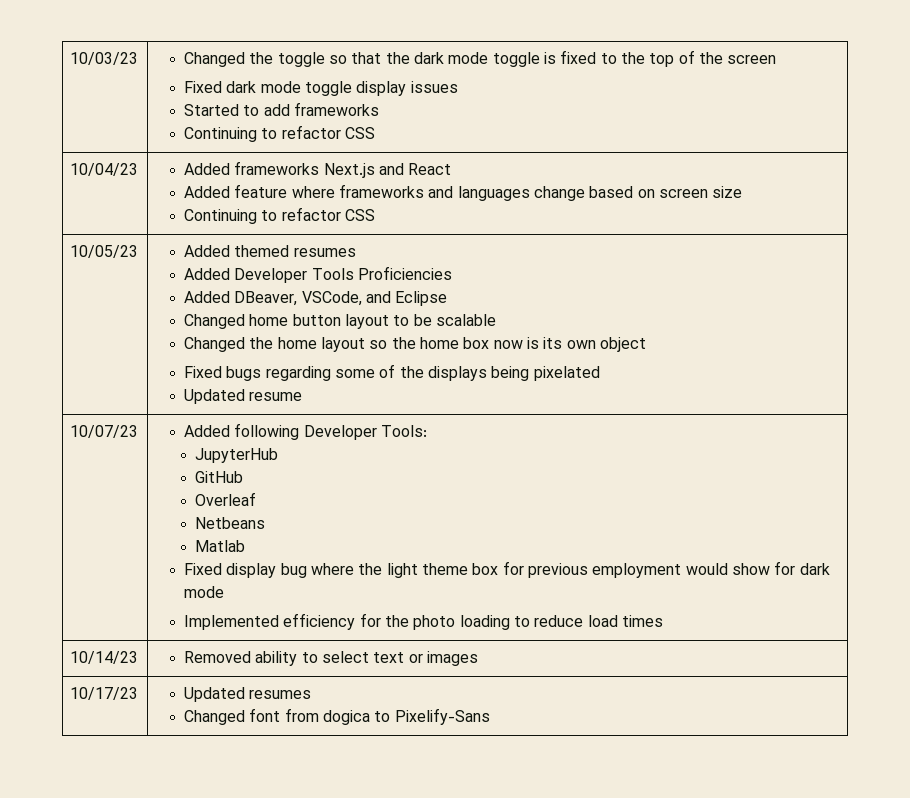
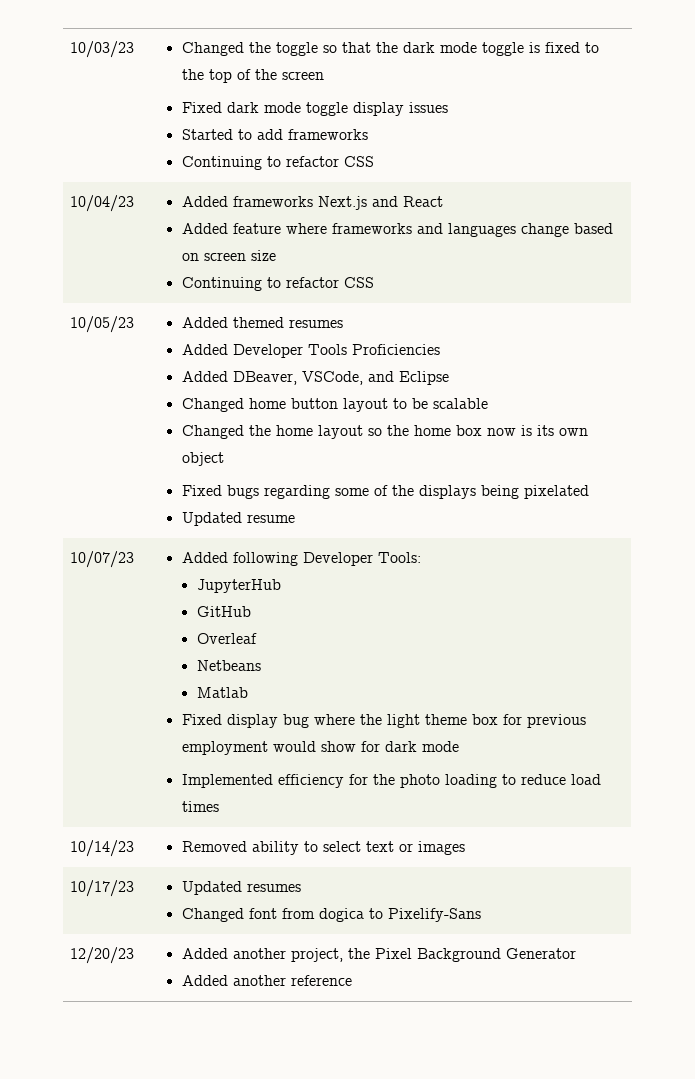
(490, 716) none -> [70,947,135,964] [181,948,576,962] [181,975,352,986] // 12/20/23 | Added another project, the Pixel Background Generator // Added another reference

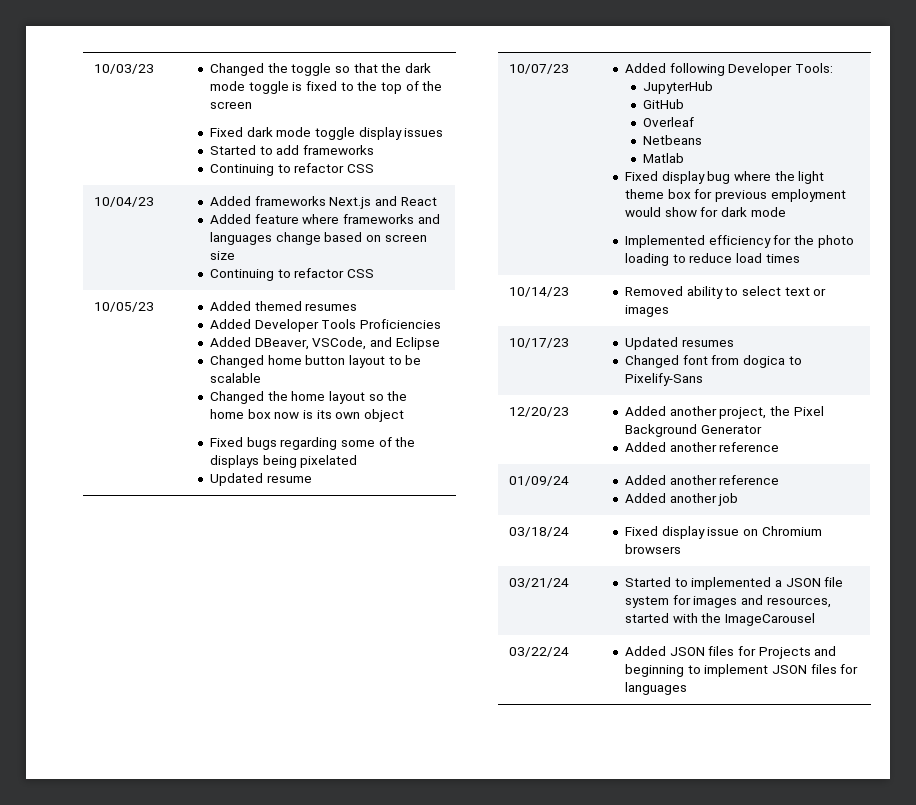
(352, 980) none -> [509,476,570,486] [624,475,780,485] [624,493,739,506] [509,527,570,537] [624,526,822,539] [624,544,681,554] [509,578,570,588] [624,577,844,590] [624,595,831,608] [624,613,815,626] [509,647,570,657] [624,646,837,659] [624,664,859,677] [624,682,687,695] // 01/09/24 | Added another reference // Added another job // 03/18/24 | Fixed display issue on Chromium browsers // 03/21/24 | Started to implemented a JSON file system for images and resources, started with the ImageCarousel // 03/22/24 | Added JSON files for Projects and beginning to implement JSON files for languages

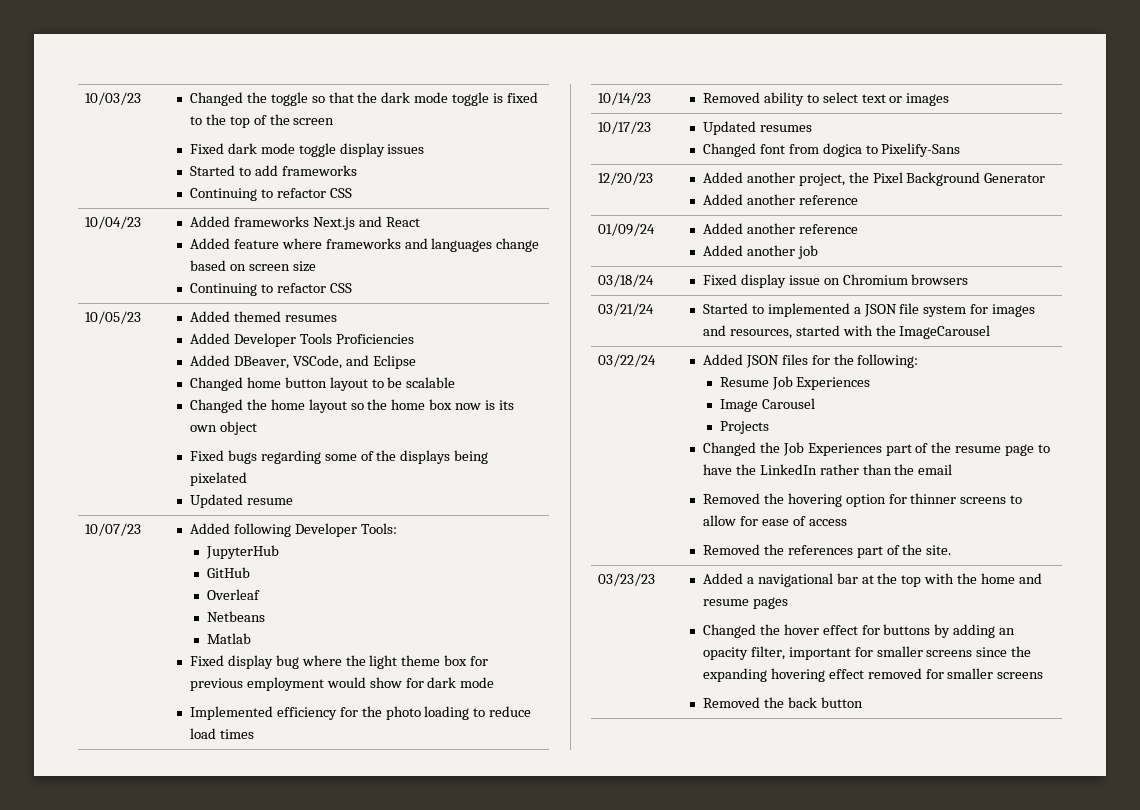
[758,646,837,659] [624,664,859,677] [624,682,687,695] Projects and beginning to implement JSON files for languages -> [833,354,919,368] [719,376,871,390] [719,398,815,412] [719,421,769,434] [702,442,1051,456] [702,464,953,475] [702,493,1023,507] [702,515,847,526] [702,544,952,558] [598,573,656,586] [702,573,1043,587] [702,597,788,609] [702,624,1016,638] [702,646,1032,660] [702,668,1044,682] [702,697,863,708] the following: // Resume Job Experiences // Image Carousel // Projects // Changed the Job Experiences part of the resume page to have the LinkedIn rather than the email // Removed the hovering option for thinner screens to allow for ease of access // Removed the references part of the site. // 03/23/23 | Added a navigational bar at the top with the home and resume pages // Changed the hover effect for buttons by adding an opacity filter, important for smaller screens since the expanding hovering effect removed for smaller screens // Removed the back button

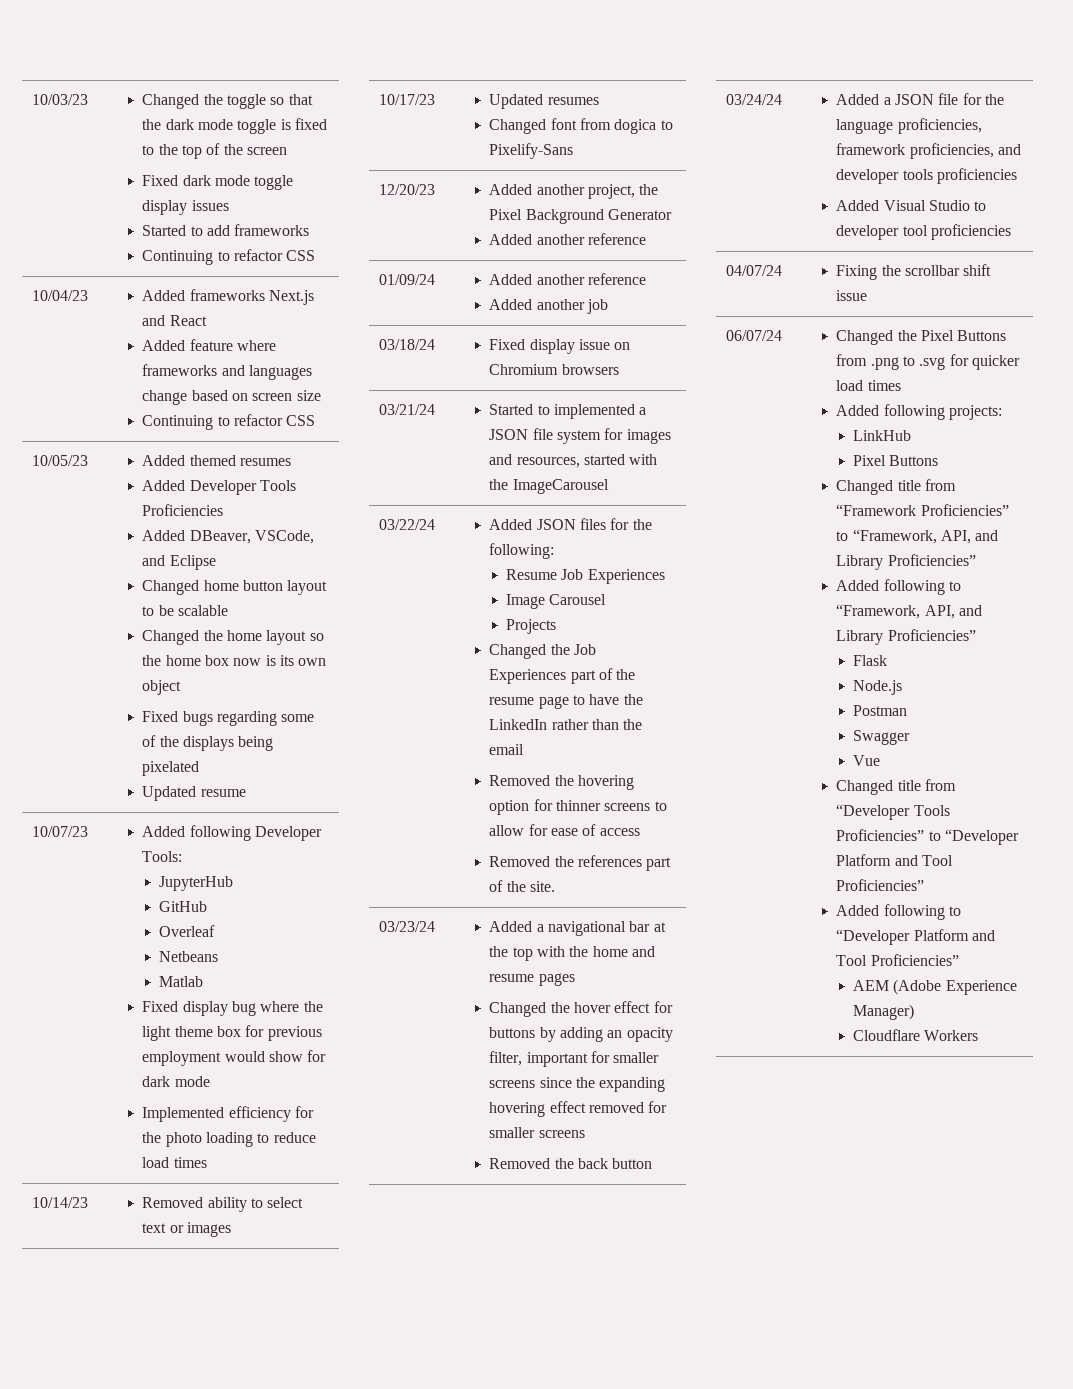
[598,573,656,586] 03/23/23 -> [378,921,435,932] 03/23/24
(863, 702) none -> [725,94,782,105] [836,93,1004,105] [836,118,982,134] [836,143,1021,159] [836,168,1017,184] [836,200,987,211] [836,224,1011,240] [725,265,782,276] [836,264,992,280] [836,290,868,301] [725,330,782,341] [836,330,1007,345] [836,354,1020,370] [836,380,901,391] [836,404,1002,420] [853,430,912,441] [853,455,939,466] [836,479,956,495] [836,504,1009,516] [836,529,999,544] [836,554,976,570] [836,579,961,595] [836,604,982,619] [836,629,976,645] [853,655,888,666] [853,680,903,695] [853,705,908,716] [853,730,911,745] [853,755,881,766] [836,779,956,795] [836,804,950,820] [836,829,1019,845] [836,854,953,866] [836,879,925,891] [836,904,961,920] [836,929,995,945] [836,954,959,966] [853,979,1017,995] [853,1004,915,1020] [853,1029,979,1041] // 03/24/24 | Added a JSON file for the language proficiencies, framework proficiencies, and developer tools proficiencies // Added Visual Studio to developer tool proficiencies // 04/07/24 | Fixing the scrollbar shift issue // 06/07/24 | Changed the Pixel Buttons from .png to .svg for quicker load times // Added following projects: // LinkHub // Pixel Buttons // Changed title from “Framework Proficiencies” to “Framework, API, and Library Proficiencies” // Added following to “Framework, API, and Library Proficiencies” // Flask // Node.js // Postman // Swagger // Vue // Changed title from “Developer Tools Proficiencies” to “Developer Platform and Tool Proficiencies” // Added following to “Developer Platform and Tool Proficiencies” // AEM (Adobe Experience Manager) // Cloudflare Workers

